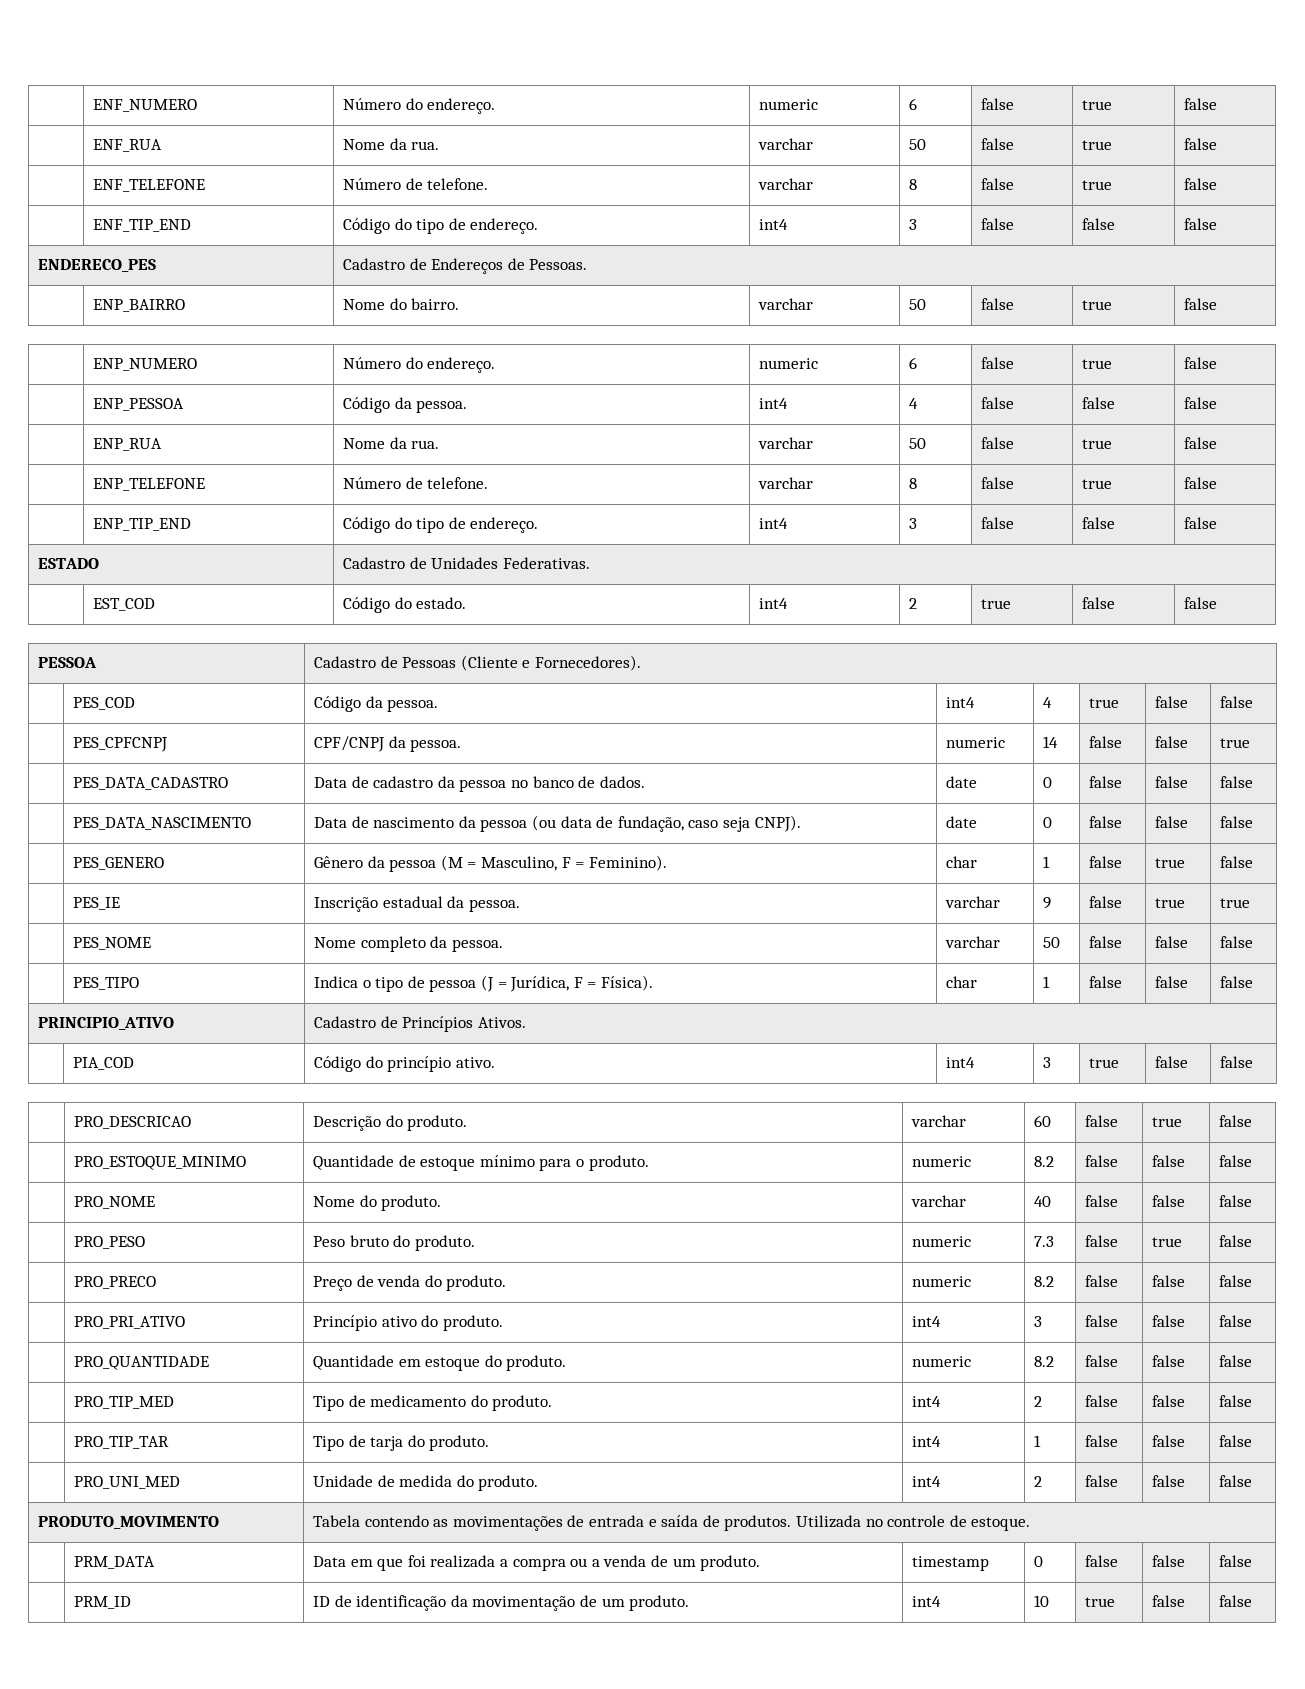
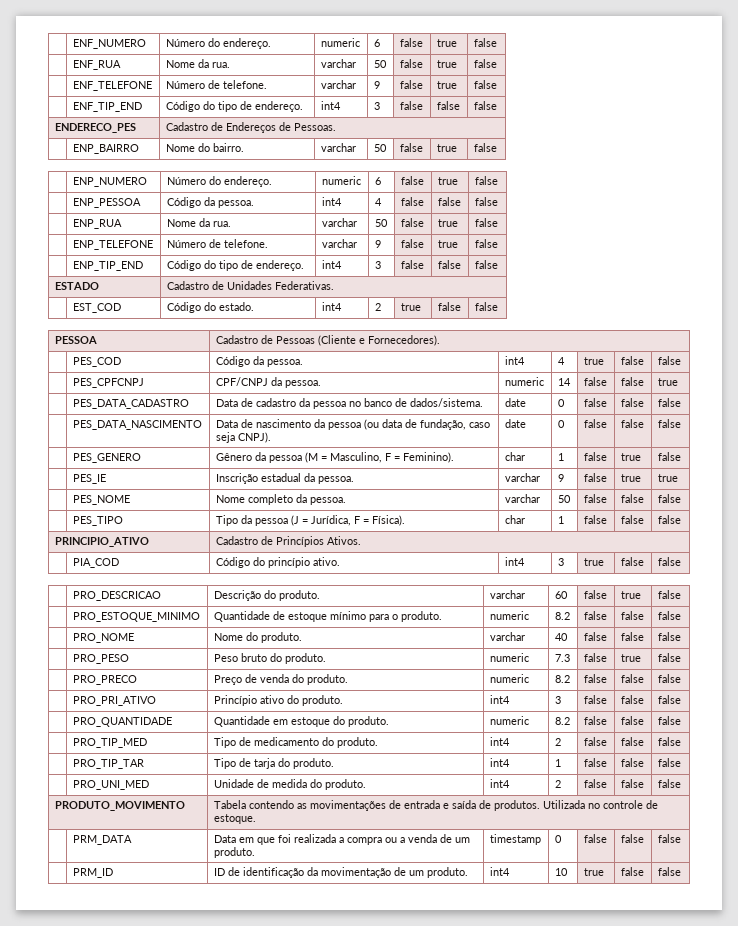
[909,179,918,190] 8 -> [373,81,380,89] 9
[909,478,918,489] 8 -> [374,240,381,248] 9
[599,776,645,788] dados. -> [409,398,483,407] dados/sistema.
[314,976,425,992] Indica o tipo de -> [215,515,252,526] Tipo da

